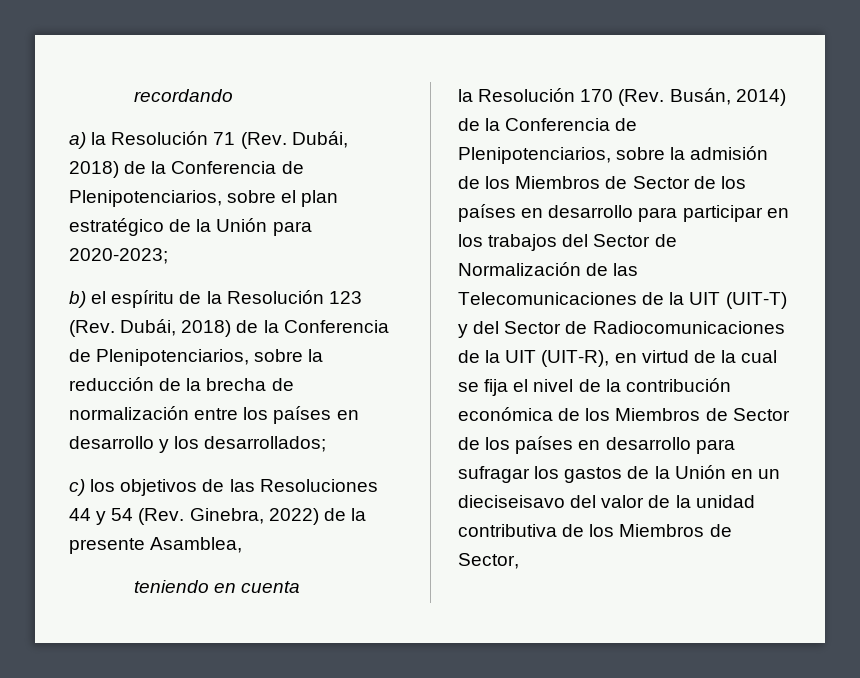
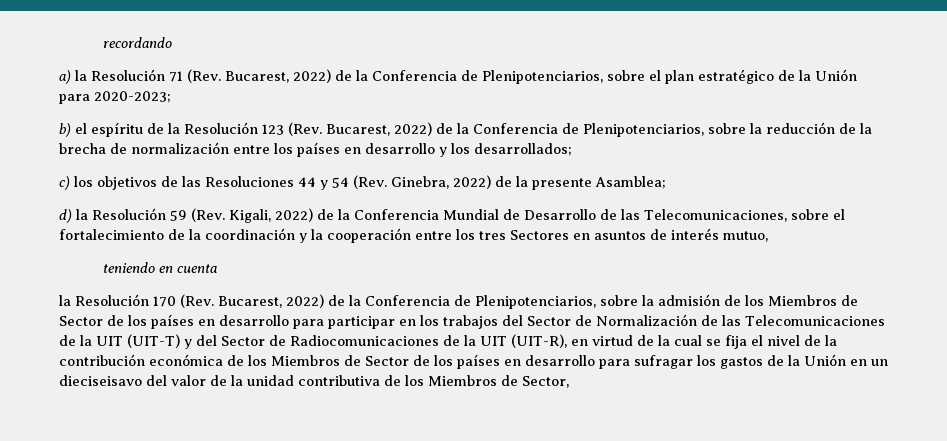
[291,131,348,148] [69,161,119,178] Dubái, 2018) -> [225,69,331,83] Bucarest, 2022)
[120,319,232,337] Dubái, 2018) -> [326,122,432,136] Bucarest, 2022)
[150,537,243,553] Asamblea, -> [595,176,666,189] [59,208,845,223] [59,228,768,243] Asamblea; // d) la Resolución 59 (Rev. Kigali, 2022) de la Conferencia Mundial de Desarrollo de las Telecomunicaciones, sobre el fortalecimiento de la coordinación y la cooperación entre los tres Sectores en asuntos de interés mutuo,
[669,88,786,106] Busán, 2014) -> [218,294,324,308] Bucarest, 2022)

